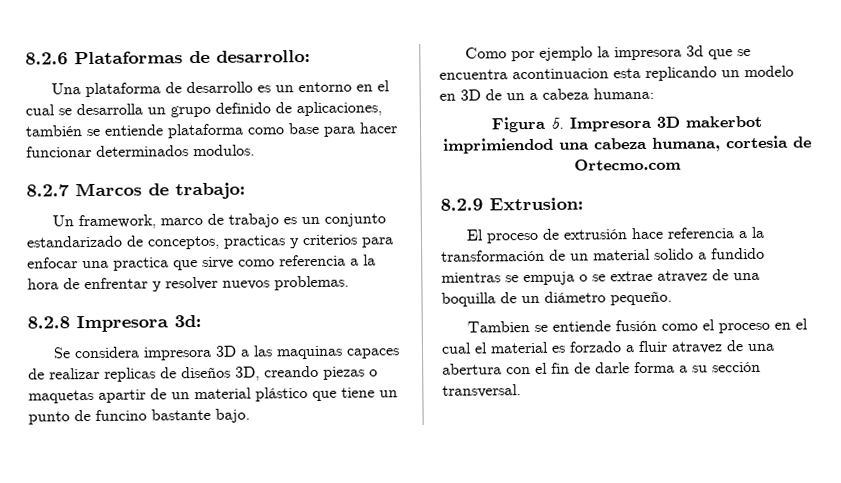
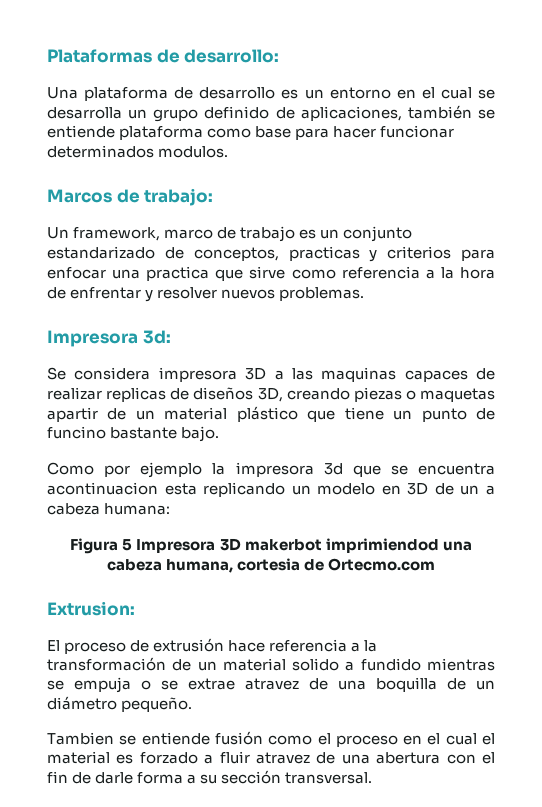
[25,52,68,65] 8.2.6 -> (47, 56) none
[26,184,70,197] 8.2.7 -> (229, 152) none
[27,316,70,329] 8.2.8 -> (365, 294) none
[549,117,564,129] 5. -> [122,539,133,551] 5
[440,198,483,211] 8.2.9 -> (436, 564) none

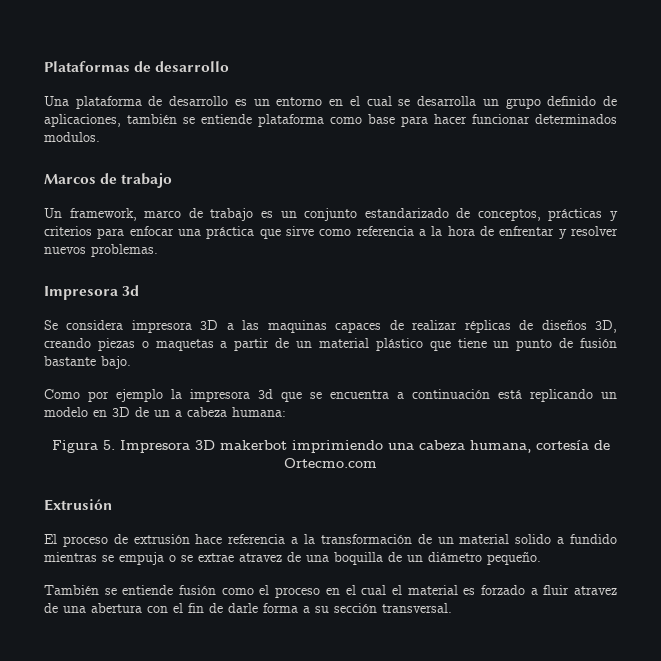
[184,49,280,63] desarrollo: -> [155,61,230,72] desarrollo
[144,188,214,206] trabajo: -> [121,173,173,188] trabajo
[288,246,360,261] practicas -> [548,208,603,221] prácticas
[146,266,210,281] practica -> [206,226,255,239] práctica
[142,330,171,344] 3d: -> [122,285,140,296] 3d
[106,387,167,402] replicas -> [464,320,511,333] réplicas
[47,407,98,422] apartir -> [220,338,270,351] a partir
[47,426,106,439] funcino -> [580,338,618,348] fusión
[47,482,197,495] acontinuacion esta -> [397,389,522,399] a continuación está
[122,539,133,551] 5 -> [102,440,115,450] 5.
[325,538,439,553] imprimiendod -> [291,440,383,453] imprimiendo
[237,558,300,571] cortesia -> [535,440,589,450] cortesía
[47,601,135,616] Extrusion: -> [44,499,112,511] Extrusión
[47,732,114,745] Tambien -> [44,585,99,595] También

